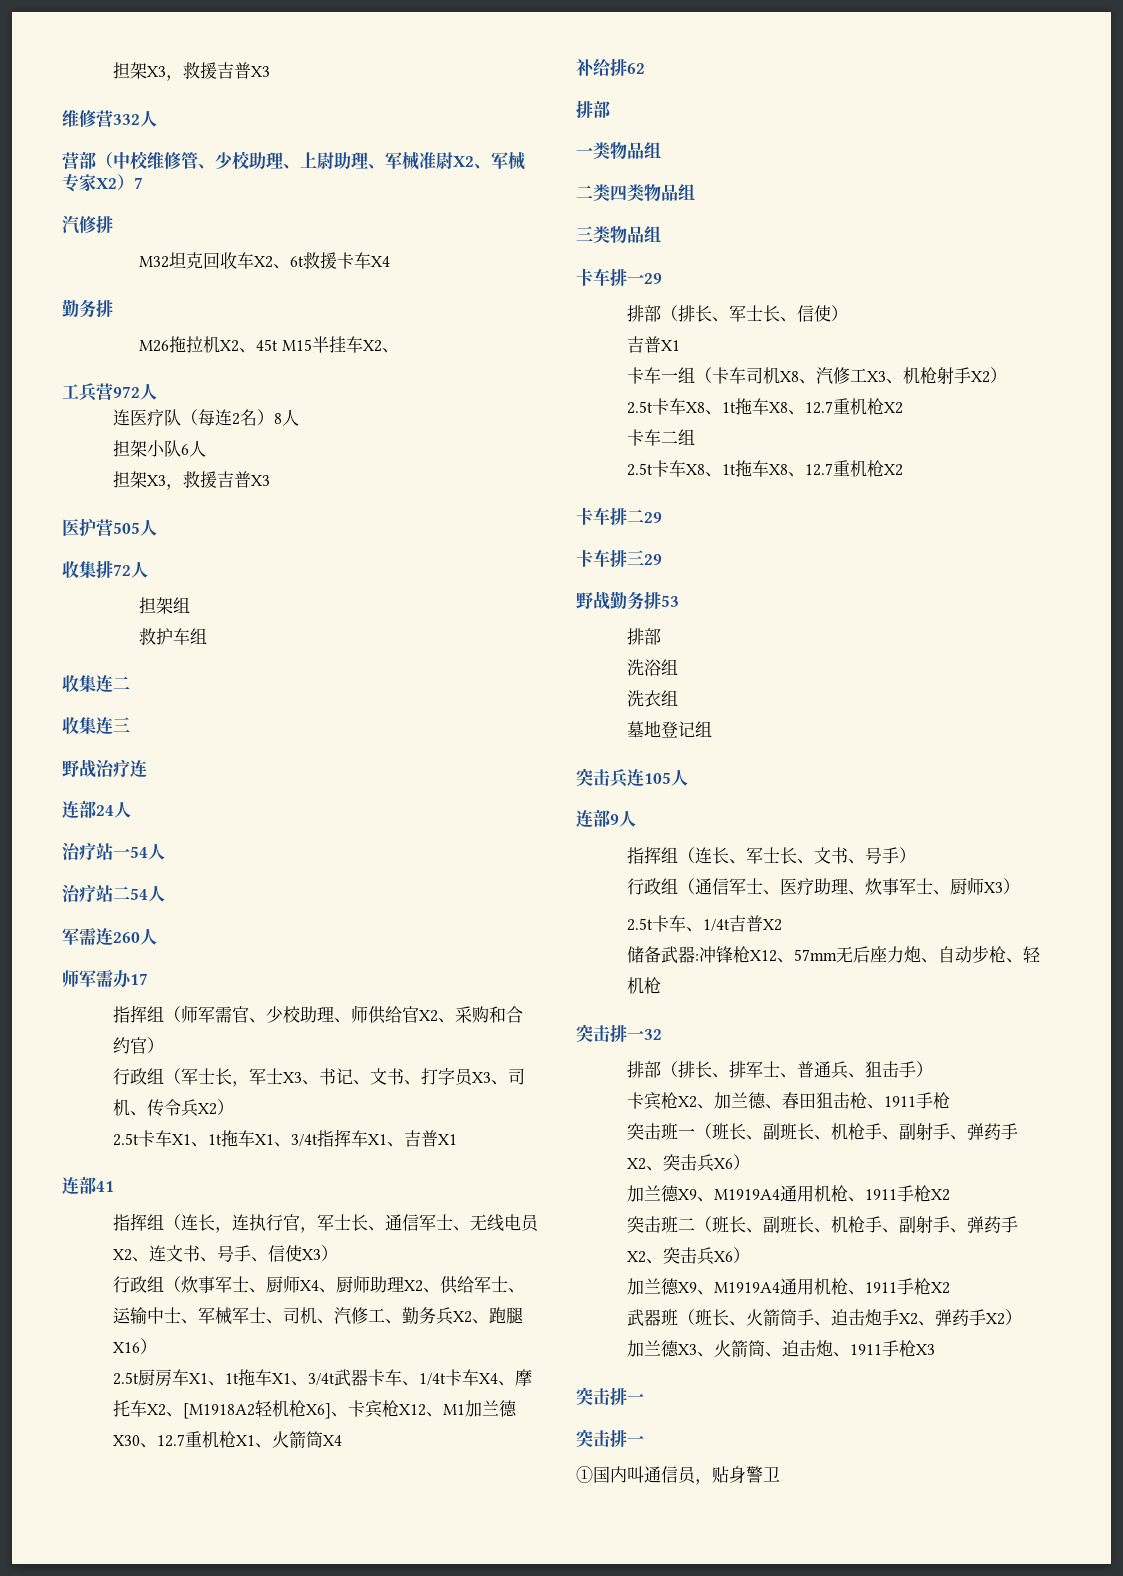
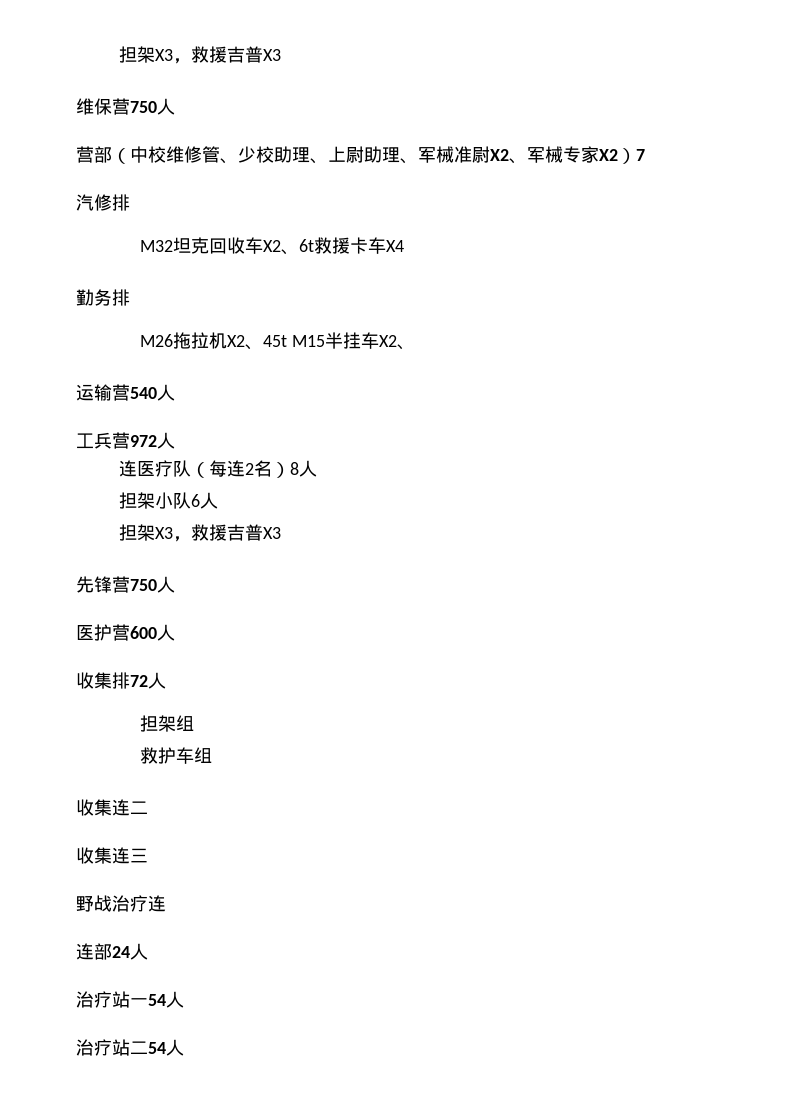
[79,110,140,128] 修营332 -> [94,98,157,115] 保营750
(399, 350) none -> [76,384,175,401] // 运输营540人
(271, 480) none -> [76,576,175,593] // 先锋营750人
[113,522,140,534] 505 -> [130,626,157,639] 600
[62,927,157,945] [62,969,148,988] [113,1005,524,1024] [113,1037,165,1054] [113,1068,526,1087] [113,1099,235,1117] [113,1129,458,1147] [62,1177,114,1194] [113,1213,541,1233] [113,1245,339,1262] [113,1275,526,1294] [113,1307,524,1325] [113,1338,158,1354] [113,1369,533,1387] [113,1400,518,1419] [113,1431,343,1448] [576,58,645,76] [576,100,610,118] [576,142,661,159] [576,184,695,201] [576,226,661,243] [576,268,662,286] [627,305,849,322] [627,336,681,353] [627,367,1008,384] [627,398,904,415] [627,429,696,446] [627,460,904,477] [576,507,662,525] [576,549,662,567] [576,591,679,610] [627,628,662,645] [627,659,679,676] [627,690,679,707] [627,721,713,738] [576,768,688,787] [576,810,636,827] [627,846,917,864] [627,877,1021,895] [627,915,783,932] [627,945,1042,964] [627,977,662,994] [576,1024,662,1042] [627,1061,934,1079] [627,1092,951,1110] [627,1123,1019,1140] [627,1154,751,1172] [627,1185,951,1202] [627,1216,1019,1233] [627,1247,751,1265] [627,1278,951,1295] [627,1309,1023,1327] [627,1340,936,1357] [576,1387,644,1405] [576,1429,644,1447] [576,1466,780,1485] // 军需连260人 // 师军需办17 // 指挥组（师军需官、少校助理、师供给官X2、采购和合约官） // 行政组（军士长，军士X3、书记、文书、打字员X3、司机、传令兵X2） // 2.5t卡车X1、1t拖车X1、3/4t指挥车X1、吉普X1 // 连部41 // 指挥组（连长，连执行官，军士长、通信军士、无线电员X2、连文书、号手、信使X3） // 行政组（炊事军士、厨师X4、厨师助理X2、供给军士、运输中士、军械军士、司机、汽修工、勤务兵X2、跑腿X16） // 2.5t厨房车X1、1t拖车X1、3/4t武器卡车、1/4t卡车X4、摩托车X2、[M1918A2轻机枪X6]、卡宾枪X12、M1加兰德X30、12.7重机枪X1、火箭筒X4 // 补给排62 // 排部 // 一类物品组 // 二类四类物品组 // 三类物品组 // 卡车排一29 // 排部（排长、军士长、信使） // 吉普X1 // 卡车一组（卡车司机X8、汽修工X3、机枪射手X2） // 2.5t卡车X8、1t拖车X8、12.7重机枪X2 // 卡车二组 // 2.5t卡车X8、1t拖车X8、12.7重机枪X2 // 卡车排二29 // 卡车排三29 // 野战勤务排53 // 排部 // 洗浴组 // 洗衣组 // 墓地登记组 // 突击兵连105人 // 连部9人 // 指挥组（连长、军士长、文书、号手） // 行政组（通信军士、医疗助理、炊事军士、厨师X3） // 2.5t卡车、1/4t吉普X2 // 储备武器:冲锋枪X12、57mm无后座力炮、自动步枪、轻机枪 // 突击排一32 // 排部（排长、排军士、普通兵、狙击手） // 卡宾枪X2、加兰德、春田狙击枪、1911手枪 // 突击班一（班长、副班长、机枪手、副射手、弹药手X2、突击兵X6） // 加兰德X9、M1919A4通用机枪、1911手枪X2 // 突击班二（班长、副班长、机枪手、副射手、弹药手X2、突击兵X6） // 加兰德X9、M1919A4通用机枪、1911手枪X2 // 武器班（班长、火箭筒手、迫击炮手X2、弹药手X2） // 加兰德X3、火箭筒、迫击炮、1911手枪X3 // 突击排一 // 突击排一 // ①国内叫通信员，贴身警卫 -> (184, 1047) none

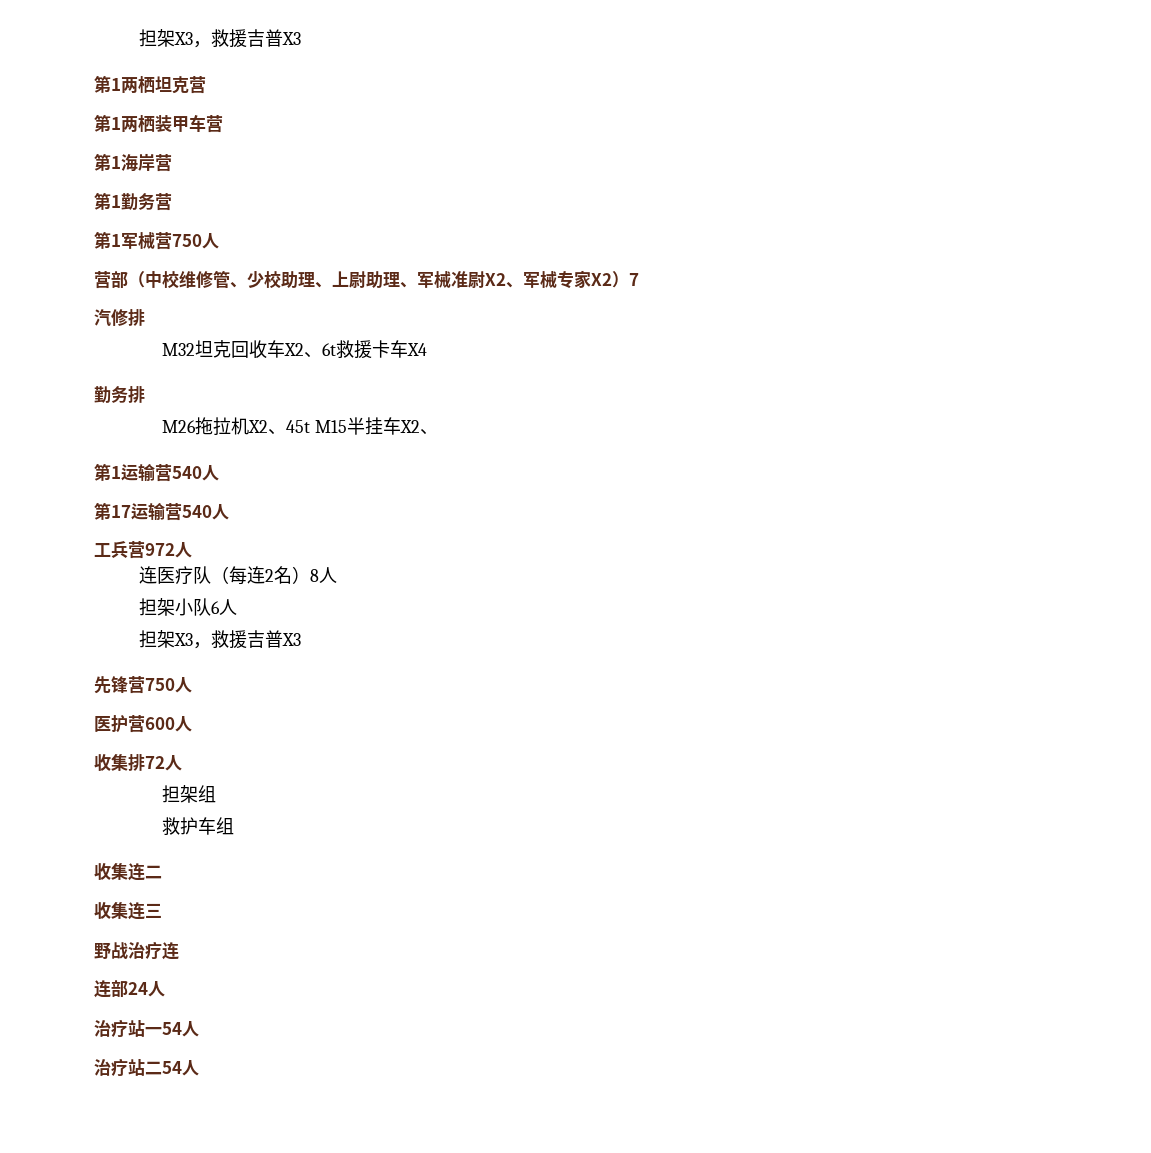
[118,46,281,64] [76,98,112,115] 担架X3，救援吉普X3 // 维保 -> [139,29,302,48] [94,75,206,94] [94,114,223,133] [94,153,172,172] [94,192,172,211] [94,231,155,249] 担架X3，救援吉普X3 // 第1两栖坦克营 // 第1两栖装甲车营 // 第1海岸营 // 第1勤务营 // 第1军械
(416, 347) none -> [94,463,219,482] [94,502,131,520] 第1运输营540人 // 第17

